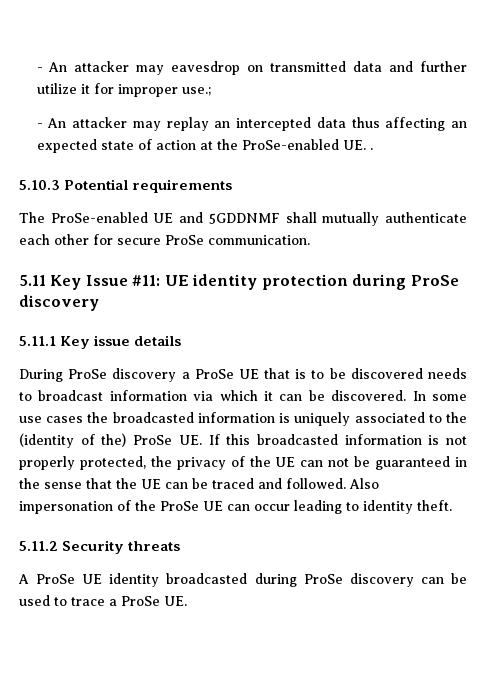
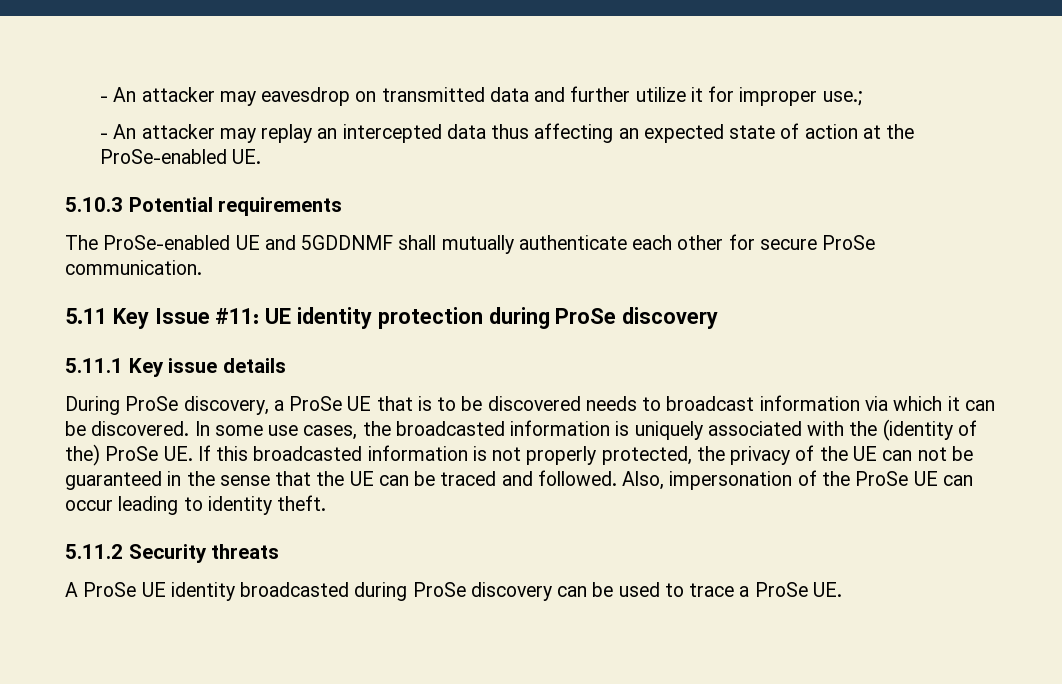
[369,148,373,150] . -> (262, 156) none
[112,368,177,382] discovery -> [183,396,269,415] discovery,
[46,416,84,423] cases -> [303,425,358,440] cases,
[428,414,442,423] to -> [807,421,845,436] with
[349,478,379,489] Also -> [622,471,665,490] Also,

